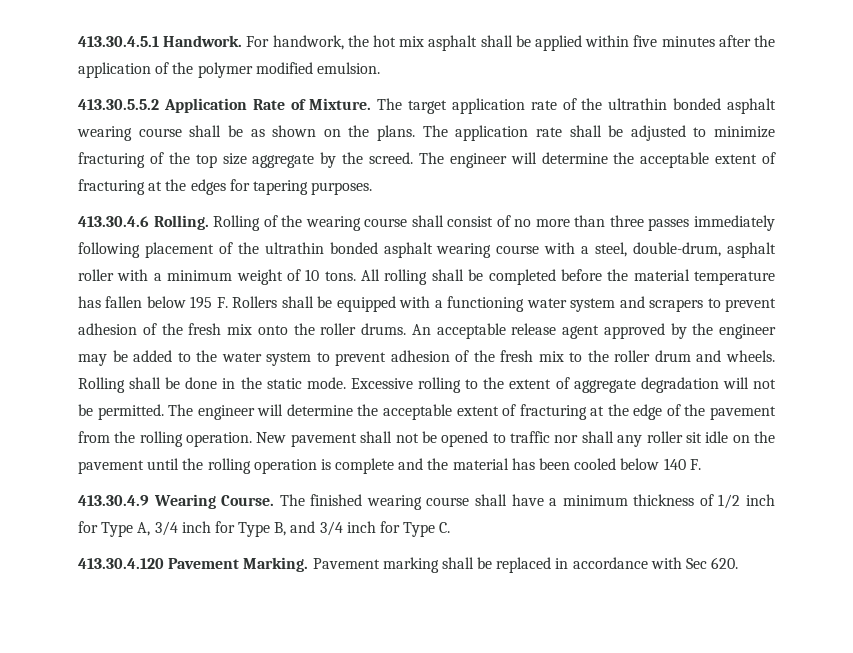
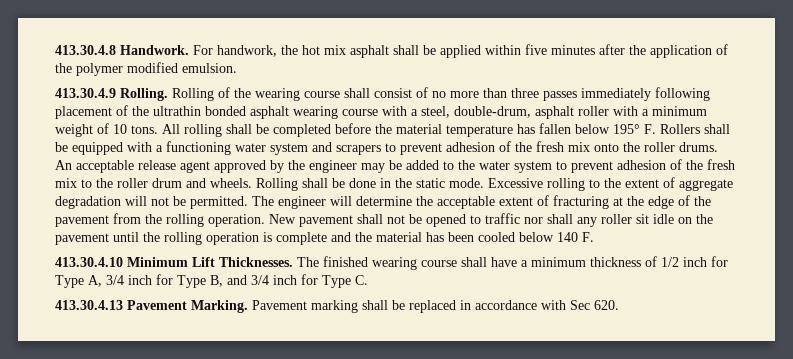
[78,36,159,47] 413.30.4.5.1 -> [55,45,116,55] 413.30.4.8
[78,98,776,114] [77,125,775,141] [78,152,776,168] [78,179,373,195] [78,216,149,227] 413.30.5.5.2 Application Rate of Mixture. The target application rate of the ultrathin bonded asphalt wearing course shall be as shown on the plans. The application rate shall be adjusted to minimize fracturing of the top size aggregate by the screed. The engineer will determine the acceptable extent of fracturing at the edges for tapering purposes. // 413.30.4.6 -> [55,88,116,98] 413.30.4.9
[190,296,213,309] 195 -> [613,124,640,134] 195°
[78,494,275,509] 413.30.4.9 Wearing Course. -> [55,257,293,267] 413.30.4.10 Minimum Lift Thicknesses.
[78,558,164,569] 413.30.4.120 -> [55,300,123,310] 413.30.4.13

